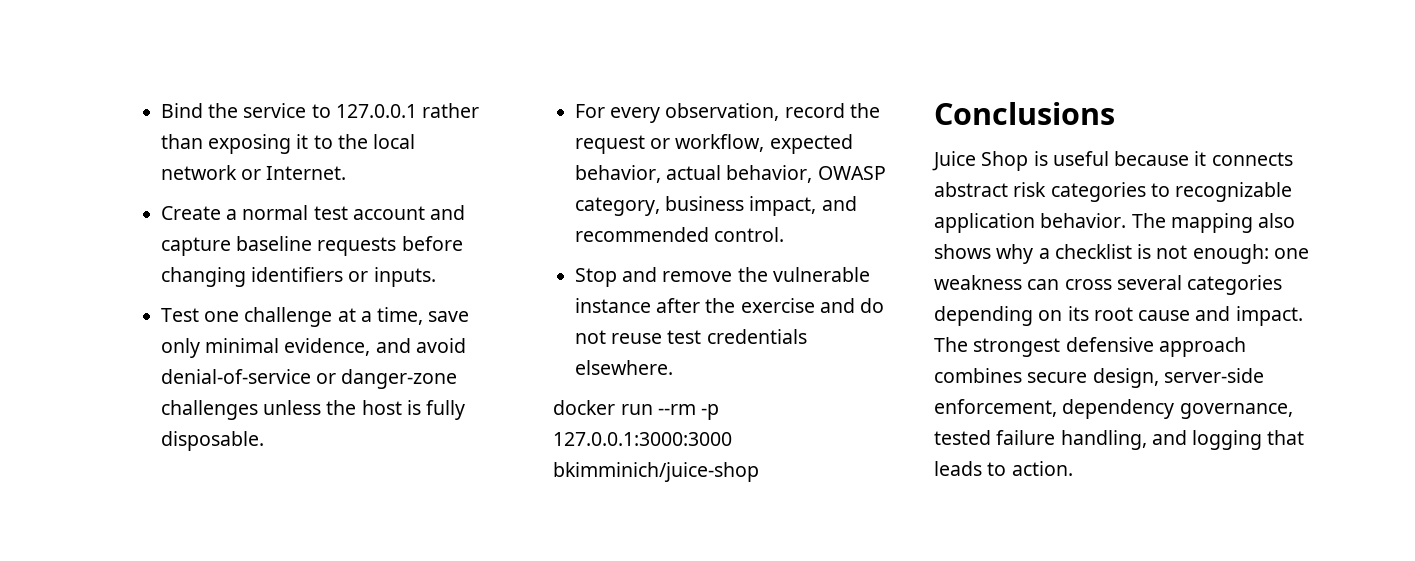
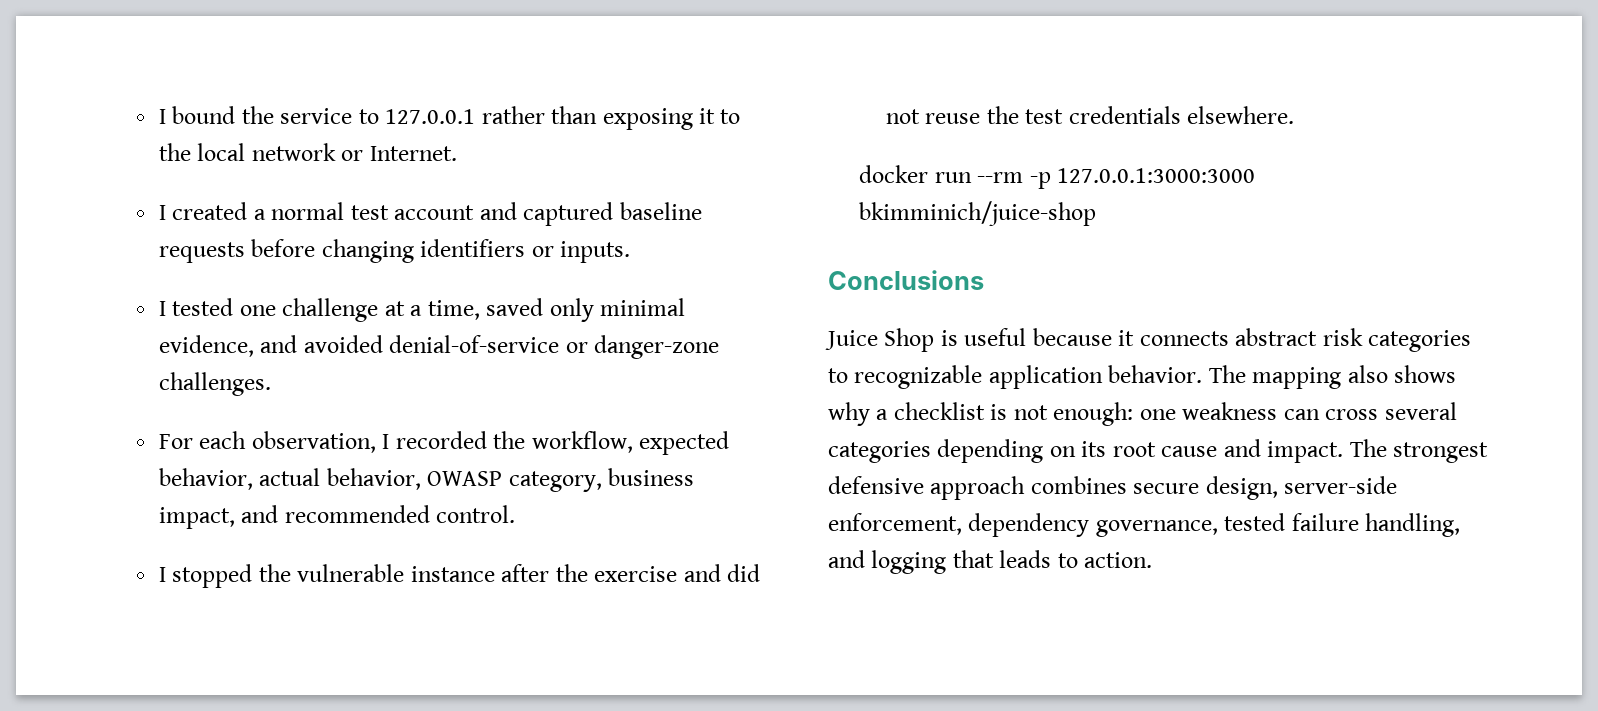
[160,103,203,118] Bind -> [158,106,236,124] I bound
[160,206,221,220] Create -> [158,202,248,220] I created
[160,237,231,256] capture -> [523,202,614,226] captured
[160,308,199,322] Test -> [158,298,234,316] I tested
[428,311,470,322] save -> [486,298,544,316] saved
[415,338,466,353] avoid -> [303,335,383,353] avoided
[160,400,466,420] [160,431,264,451] [574,103,880,123] [574,135,671,154] challenges unless the host is fully disposable. // For every observation, record the request or -> [158,372,271,396] [158,431,526,453] challenges. // For each observation, I recorded the
[574,267,733,287] Stop and remove -> [158,564,253,588] I stopped
[860,298,885,313] do -> [726,564,760,582] did
(663, 338) none -> [986,106,1019,124] the

